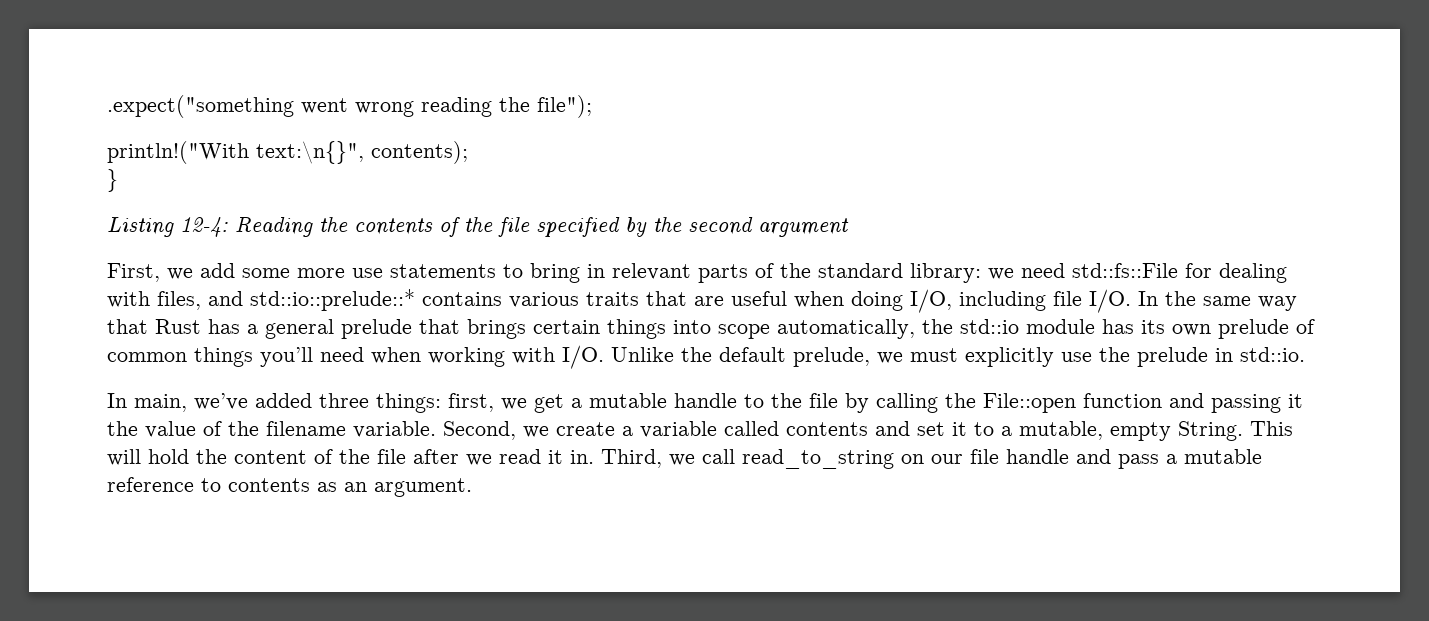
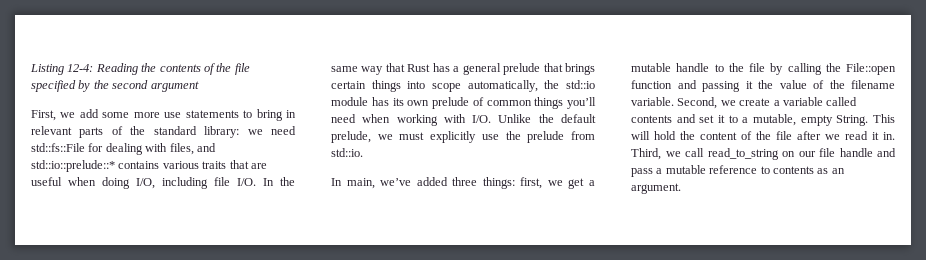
[107,95,592,118] [107,141,468,164] [107,169,118,192] .expect("something went wrong reading the file"); // println!("With text:\n{}", contents); // } // -> (30, 69) none
[1215,348,1233,362] in -> [571,131,595,140] from

